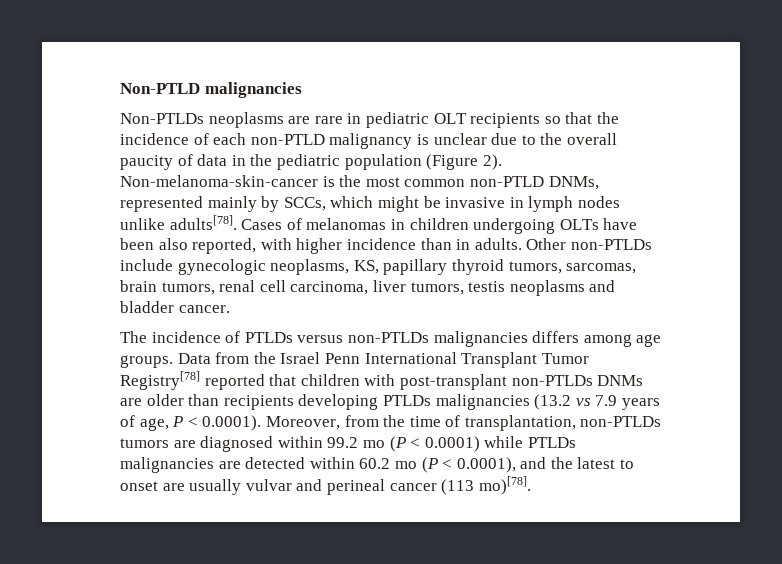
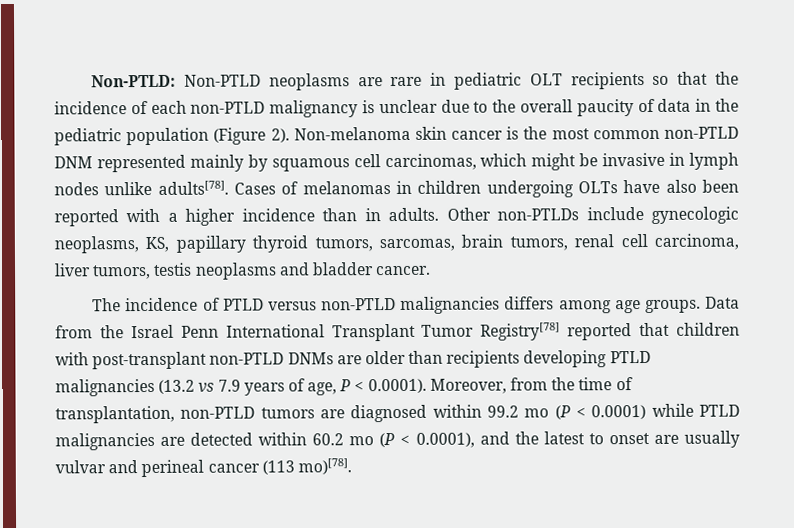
[120,82,302,98] [120,113,204,124] Non-PTLD malignancies // Non-PTLDs -> [91,74,262,88] Non-PTLD: Non-PTLD
[120,175,318,187] Non-melanoma-skin-cancer -> [293,126,504,141] Non-melanoma skin cancer
[548,176,599,190] DNMs, -> [54,156,93,169] DNM
[283,197,326,211] SCCs, -> [271,153,477,172] squamous cell carcinomas,
[120,238,292,254] been also reported, with -> [665,179,740,193] [54,208,178,227] also been reported with a
[244,332,429,343] PTLDs versus non-PTLDs -> [222,298,397,311] PTLD versus non-PTLD
[511,375,593,386] non-PTLDs -> [209,352,285,365] non-PTLD
[382,395,431,406] PTLDs -> [609,350,651,364] PTLD
[580,416,662,427] non-PTLDs -> [180,406,256,419] non-PTLD
[527,437,576,448] PTLDs -> [699,404,740,417] PTLD

